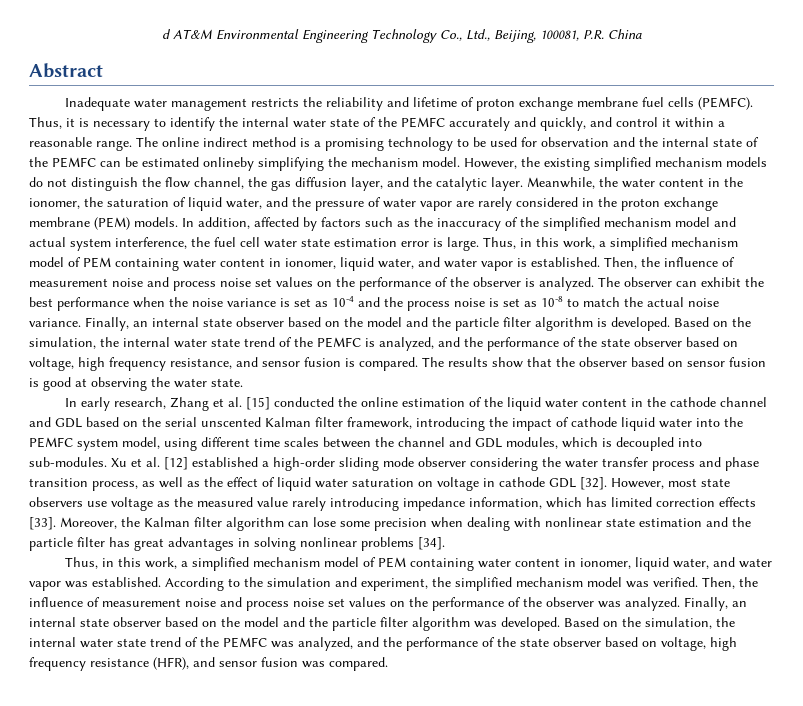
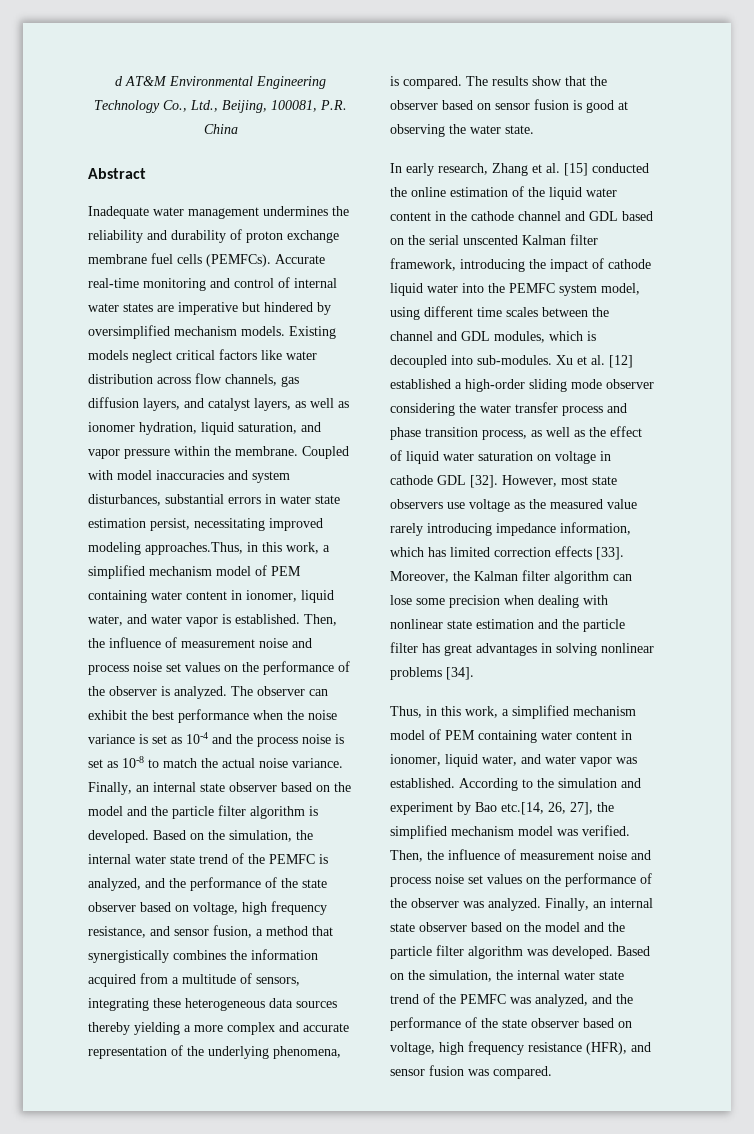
[250,98,299,107] restricts -> [263,206,328,216] undermines
[412,97,457,107] lifetime -> [171,230,226,243] durability
[697,97,753,110] [29,117,725,131] [29,137,759,151] [29,157,767,171] [29,177,743,191] [29,197,718,211] [29,217,736,231] [29,237,516,251] (PEMFC). Thus, it is necessary to identify the internal water state of the PEMFC accurately and quickly, and control it within a reasonable range. The online indirect method is a promising technology to be used for observation and the internal state of the PEMFC can be estimated onlineby simplifying the mechanism model. However, the existing simplified mechanism models do not distinguish the flow channel, the gas diffusion layer, and the catalytic layer. Meanwhile, the water content in the ionomer, the saturation of liquid water, and the pressure of water vapor are rarely considered in the proton exchange membrane (PEM) models. In addition, affected by factors such as the inaccuracy of the simplified mechanism model and actual system interference, the fuel cell water state estimation error is large. Thus, -> [206,254,325,267] [88,277,337,291] [88,302,331,315] [88,325,336,339] [88,349,317,363] [88,373,299,387] [88,397,349,411] [88,422,321,435] [88,446,349,459] [88,470,290,483] [88,494,340,506] [88,518,323,531] [88,542,243,555] (PEMFCs). Accurate real-time monitoring and control of internal water states are imperative but hindered by oversimplified mechanism models. Existing models neglect critical factors like water distribution across flow channels, gas diffusion layers, and catalyst layers, as well as ionomer hydration, liquid saturation, and vapor pressure within the membrane. Coupled with model inaccuracies and system disturbances, substantial errors in water state estimation persist, necessitating improved modeling approaches.Thus,
[304,357,341,367] fusion -> [213,925,333,938] [88,949,318,963] [88,973,300,987] [88,998,337,1011] [88,1022,349,1035] [88,1045,341,1059] fusion, a method that synergistically combines the information acquired from a multitude of sensors, integrating these heterogeneous data sources thereby yielding a more complex and accurate representation of the underlying phenomena,
[361,578,428,591] experiment, -> [390,802,593,815] experiment by Bao etc.[14, 26, 27],

